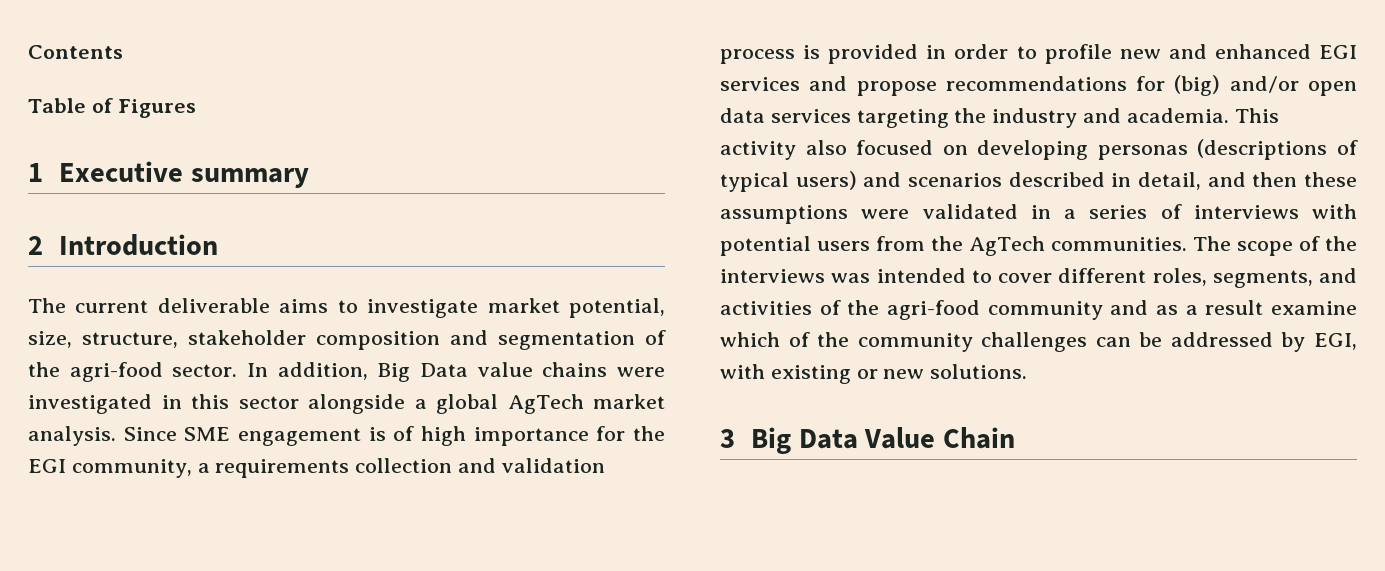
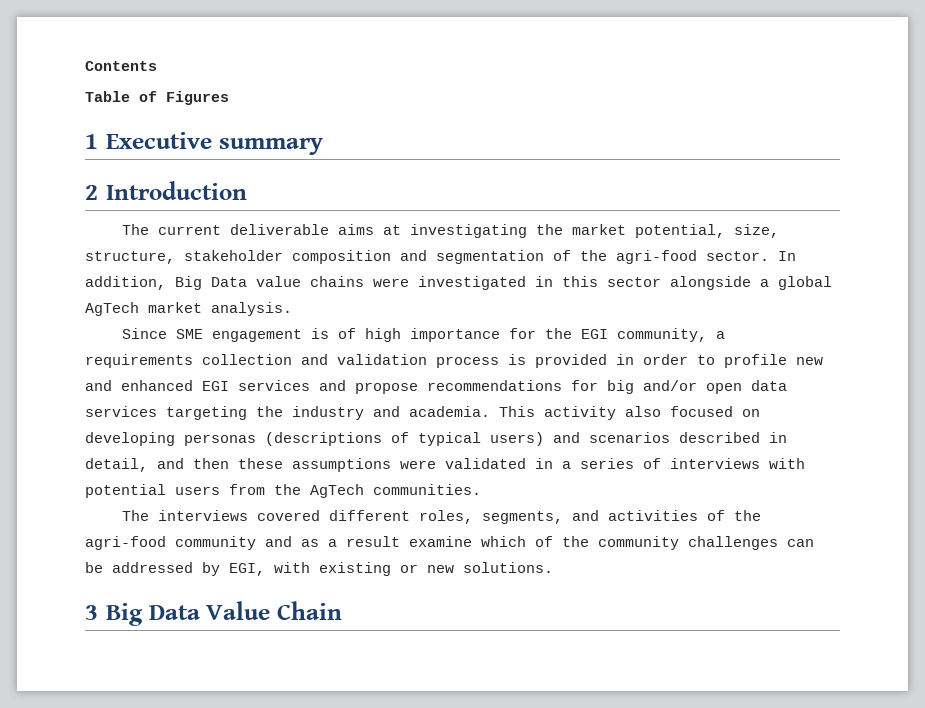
[337,299,479,318] to investigate -> [382,224,563,238] at investigating the
(116, 436) none -> (292, 309) //
[1174,75,1221,96] (big) -> [607,380,634,394] big
[1192,236,1357,256] [720,268,1052,283] The scope of the interviews was intended to cover -> [121,510,320,521] // The interviews covered

